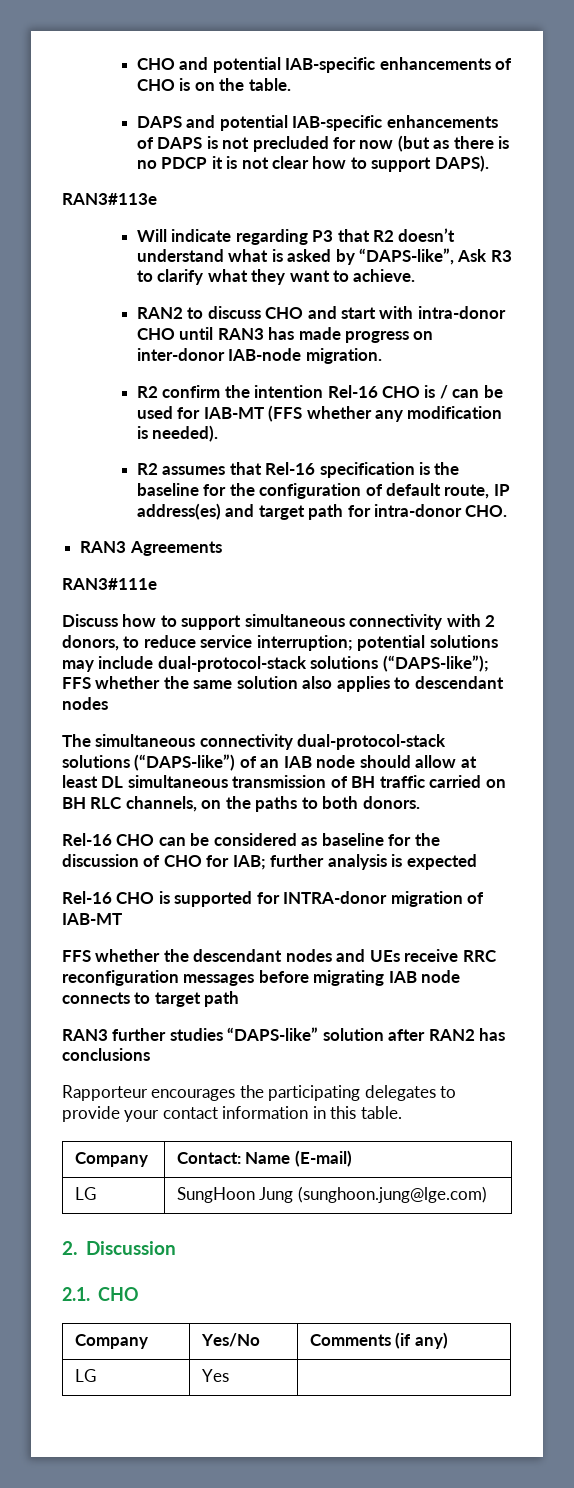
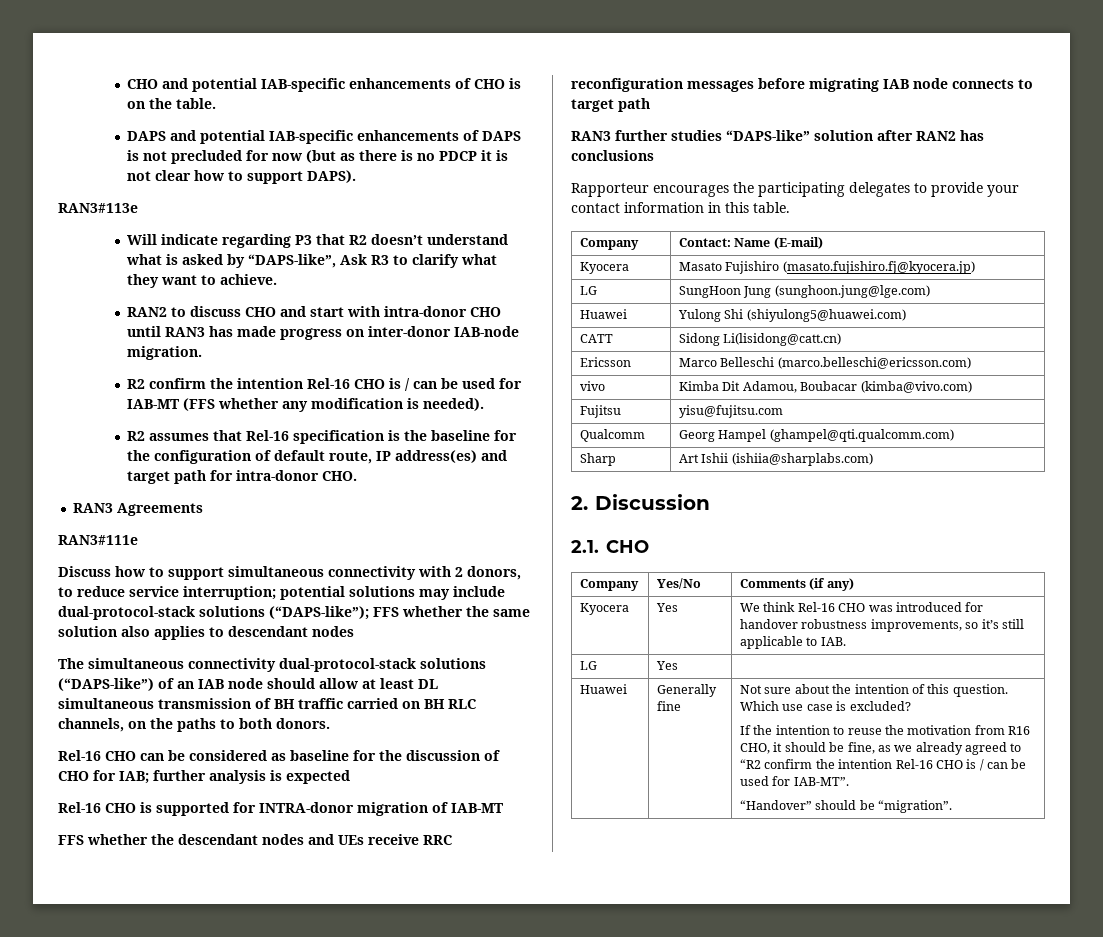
(352, 1158) none -> [580,262,630,274] [679,261,975,274] // Kyocera | Masato Fujishiro (masato.fujishiro.fj@kyocera.jp)
(487, 1194) none -> [580,309,628,319] [678,309,906,322] [580,334,614,343] [679,333,842,346] [580,357,632,367] [679,357,971,369] [580,381,606,391] [679,381,972,393] [580,405,622,418] [679,405,784,418] [580,429,646,442] [679,429,954,442] [580,453,617,466] [679,453,873,466] // Huawei | Yulong Shi (shiyulong5@huawei.com) // CATT | Sidong Li(lisidong@catt.cn) // Ericsson | Marco Belleschi (marco.belleschi@ericsson.com) // vivo | Kimba Dit Adamou, Boubacar (kimba@vivo.com) // Fujitsu | yisu@fujitsu.com // Qualcomm | Georg Hampel (ghampel@qti.qualcomm.com) // Sharp | Art Ishii (ishiia@sharplabs.com)
[74,1369,96,1382] [201,1369,229,1382] LG | Yes | -> [580,603,630,615] [656,603,679,612] [740,602,984,612] [740,619,1024,632] [740,636,846,649] [580,661,598,670] [656,661,679,670] [580,684,628,694] [657,684,718,697] [657,701,682,711] [740,684,1008,697] [740,701,911,711] [740,725,1031,735] [740,742,1022,755] [740,759,1027,771] [740,776,849,786] [740,800,953,813] Kyocera | Yes | We think Rel-16 CHO was introduced for handover robustness improvements, so it’s still applicable to IAB. // LG | Yes | // Huawei | Generally fine | Not sure about the intention of this question. Which use case is excluded? // If the intention to reuse the motivation from R16 CHO, it should be fine, as we already agreed to “R2 confirm the intention Rel-16 CHO is / can be used for IAB-MT”. // “Handover” should be “migration”.

